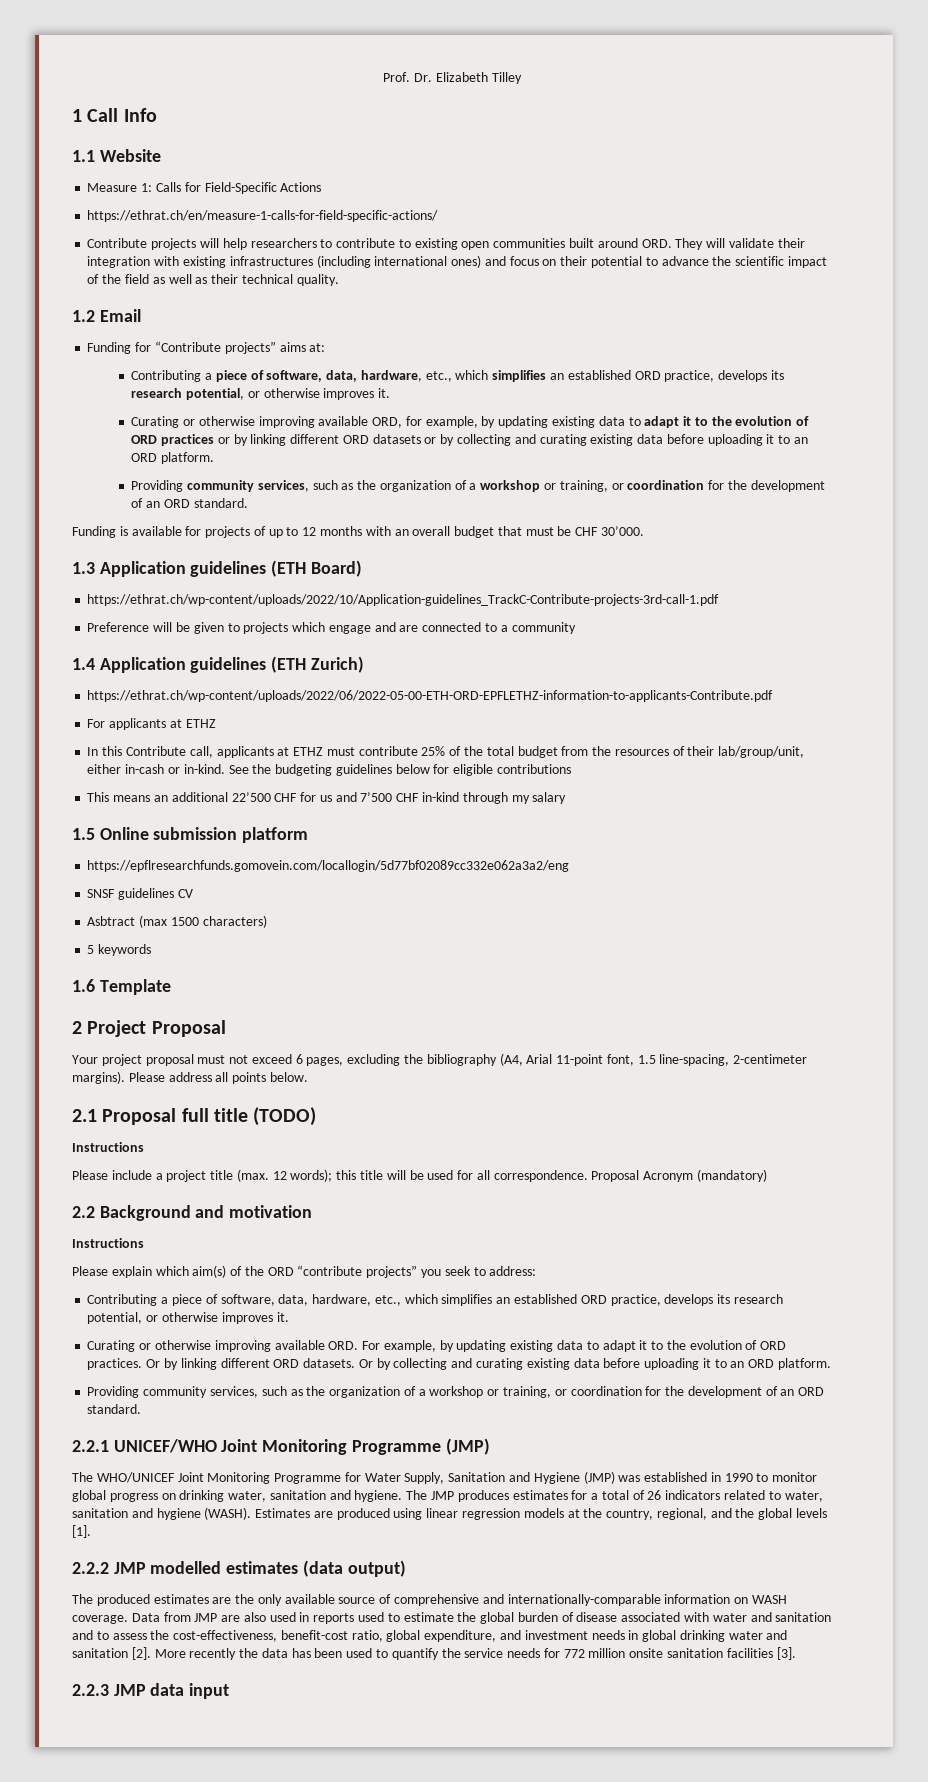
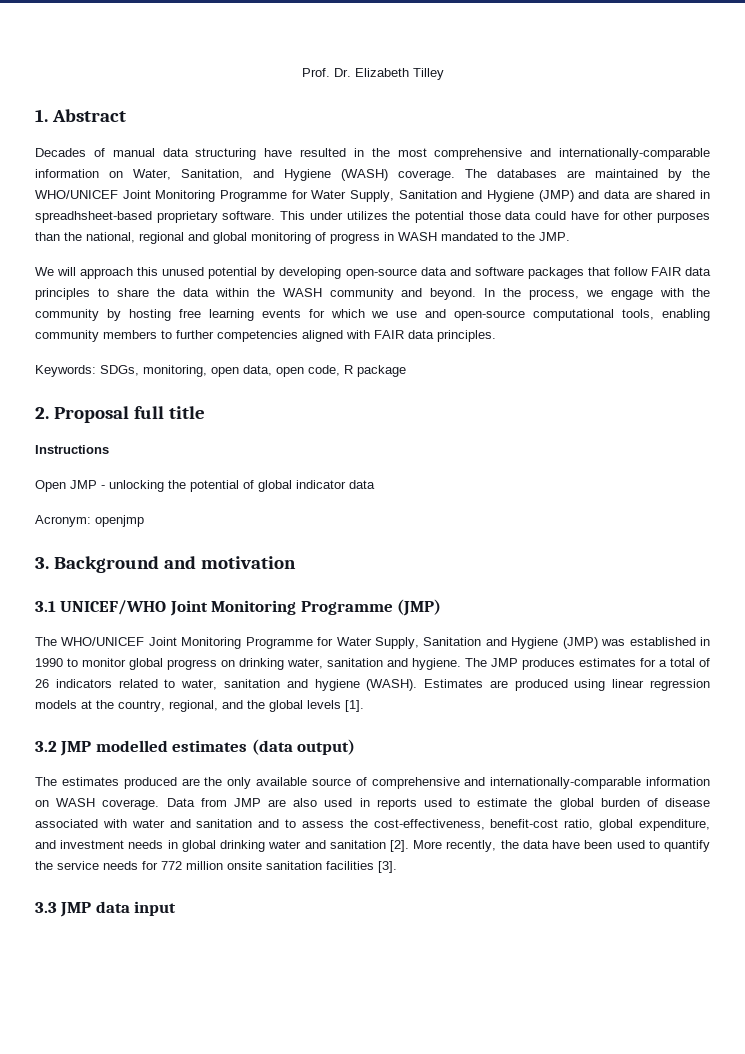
[72,108,157,122] [72,149,161,162] [87,182,322,194] [87,210,439,222] [87,238,805,250] [87,255,827,268] [87,274,339,286] [72,309,141,322] [87,341,326,354] [131,370,784,382] [131,388,391,400] [131,416,810,428] [131,434,808,446] [131,452,214,464] [131,480,825,492] [131,498,248,508] [72,526,645,538] [72,560,362,577] [87,594,720,606] [87,622,576,634] [72,656,364,673] [87,690,774,702] [87,718,216,730] [87,746,805,758] [87,764,571,776] [87,792,567,804] [72,827,309,843] [87,860,570,872] [87,888,193,900] [87,915,267,928] [87,944,152,956] [72,979,171,995] [72,1020,226,1037] [72,1053,808,1066] [72,1071,308,1084] [72,1109,97,1122] 1 Call Info // 1.1 Website // Measure 1: Calls for Field-Specific Actions // https://ethrat.ch/en/measure-1-calls-for-field-specific-actions/ // Contribute projects will help researchers to contribute to existing open communities built around ORD. They will validate their integration with existing infrastructures (including international ones) and focus on their potential to advance the scientific impact of the field as well as their technical quality. // 1.2 Email // Funding for “Contribute projects” aims at: // Contributing a piece of software, data, hardware, etc., which simplifies an established ORD practice, develops its research potential, or otherwise improves it. // Curating or otherwise improving available ORD, for example, by updating existing data to adapt it to the evolution of ORD practices or by linking different ORD datasets or by collecting and curating existing data before uploading it to an ORD platform. // Providing community services, such as the organization of a workshop or training, or coordination for the development of an ORD standard. // Funding is available for projects of up to 12 months with an overall budget that must be CHF 30’000. // 1.3 Application guidelines (ETH Board) // https://ethrat.ch/wp-content/uploads/2022/10/Application-guidelines_TrackC-Contribute-projects-3rd-call-1.pdf // Preference will be given to projects which engage and are connected to a community // 1.4 Application guidelines (ETH Zurich) // https://ethrat.ch/wp-content/uploads/2022/06/2022-05-00-ETH-ORD-EPFLETHZ-information-to-applicants-Contribute.pdf // For applicants at ETHZ // In this Contribute call, applicants at ETHZ must contribute 25% of the total budget from the resources of their lab/group/unit, either in-cash or in-kind. See the budgeting guidelines below for eligible contributions // This means an additional 22’500 CHF for us and 7’500 CHF in-kind through my salary // 1.5 Online submission platform // https://epflresearchfunds.gomovein.com/locallogin/5d77bf02089cc332e062a3a2/eng // SNSF guidelines CV // Asbtract (max 1500 characters) // 5 keywords // 1.6 Template // 2 Project Proposal // Your project proposal must not exceed 6 pages, excluding the bibliography (A4, Arial 11-point font, 1.5 line-spacing, 2-centimeter margins). Please address all points below. // 2.1 -> [35,109,126,122] [35,148,710,160] [35,169,710,181] [35,190,710,202] [35,211,710,223] [35,232,570,244] [35,267,711,279] [35,288,711,300] [35,309,711,321] [35,330,496,342] [35,365,406,377] [35,407,49,419] 1. Abstract // Decades of manual data structuring have resulted in the most comprehensive and internationally-comparable information on Water, Sanitation, and Hygiene (WASH) coverage. The databases are maintained by the WHO/UNICEF Joint Monitoring Programme for Water Supply, Sanitation and Hygiene (JMP) and data are shared in spreadhsheet-based proprietary software. This under utilizes the potential those data could have for other purposes than the national, regional and global monitoring of progress in WASH mandated to the JMP. // We will approach this unused potential by developing open-source data and software packages that follow FAIR data principles to share the data within the WASH community and beyond. In the process, we engage with the community by hosting free learning events for which we use and open-source computational tools, enabling community members to further competencies aligned with FAIR data principles. // Keywords: SDGs, monitoring, open data, open code, R package // 2.
[253,1107,317,1126] [72,1142,144,1152] [72,1169,768,1182] [72,1205,313,1221] [72,1238,144,1248] [72,1265,537,1278] [87,1294,783,1306] [87,1312,289,1324] [87,1340,787,1352] [87,1358,831,1370] [87,1386,825,1398] [87,1404,142,1414] [72,1440,109,1452] (TODO) // Instructions // Please include a project title (max. 12 words); this title will be used for all correspondence. Proposal Acronym (mandatory) // 2.2 Background and motivation // Instructions // Please explain which aim(s) of the ORD “contribute projects” you seek to address: // Contributing a piece of software, data, hardware, etc., which simplifies an established ORD practice, develops its research potential, or otherwise improves it. // Curating or otherwise improving available ORD. For example, by updating existing data to adapt it to the evolution of ORD practices. Or by linking different ORD datasets. Or by collecting and curating existing data before uploading it to an ORD platform. // Providing community services, such as the organization of a workshop or training, or coordination for the development of an ORD standard. // 2.2.1 -> [35,445,109,454] [35,480,375,492] [35,515,144,527] [35,556,296,573] [35,601,56,612] // Instructions // Open JMP - unlocking the potential of global indicator data // Acronym: openjmp // 3. Background and motivation // 3.1
[72,1562,109,1574] 2.2.2 -> [35,741,57,752] 3.2
[96,1594,209,1606] produced estimates -> [61,777,177,789] estimates produced
[189,1648,311,1660] recently the data has -> [446,840,581,852] recently, the data have
[72,1684,109,1696] 2.2.3 -> [35,902,57,913] 3.3

